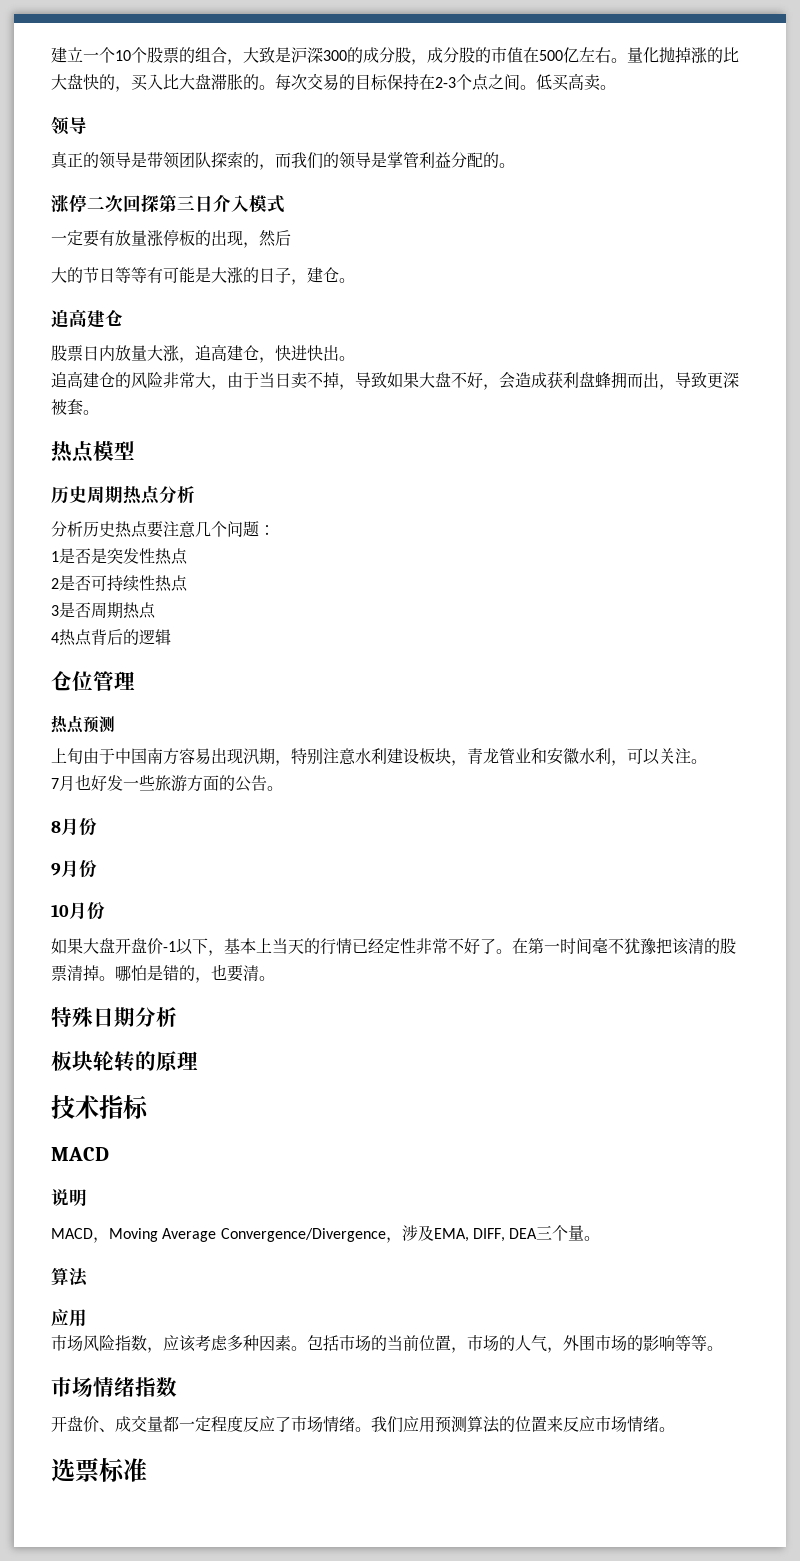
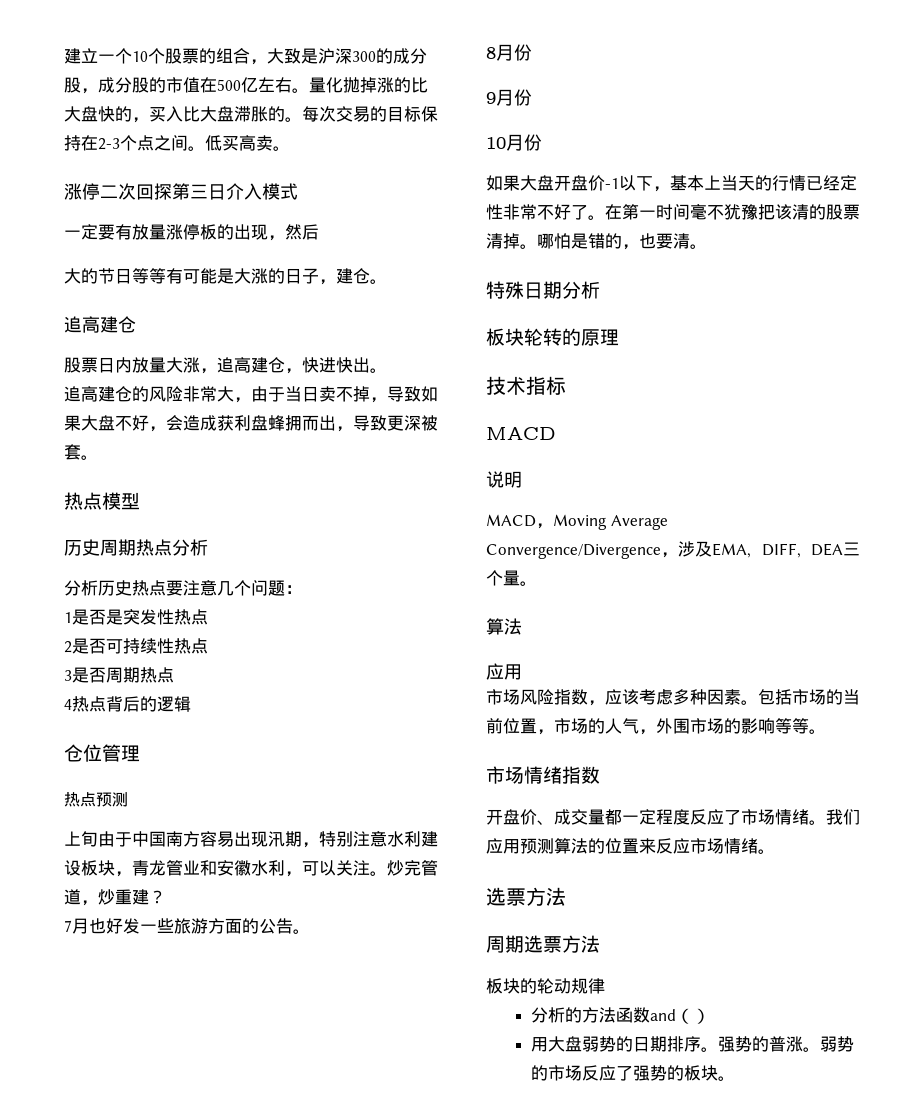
[51,116,87,135] [51,151,515,170] // 领导 // 真正的领导是带领团队探索的，而我们的领导是掌管利益分配的。 -> (290, 148) none
(707, 761) none -> [387,860,438,876] [64,889,166,906] 炒完管道，炒重建？
[99,1458,147,1482] 标准 -> [526,887,566,906] [486,935,600,953] [486,978,605,994] [531,1007,711,1024] [531,1036,855,1052] [531,1065,736,1081] 方法 // 周期选票方法 // 板块的轮动规律 // 分析的方法函数and（） // 用大盘弱势的日期排序。强势的普涨。弱势的市场反应了强势的板块。

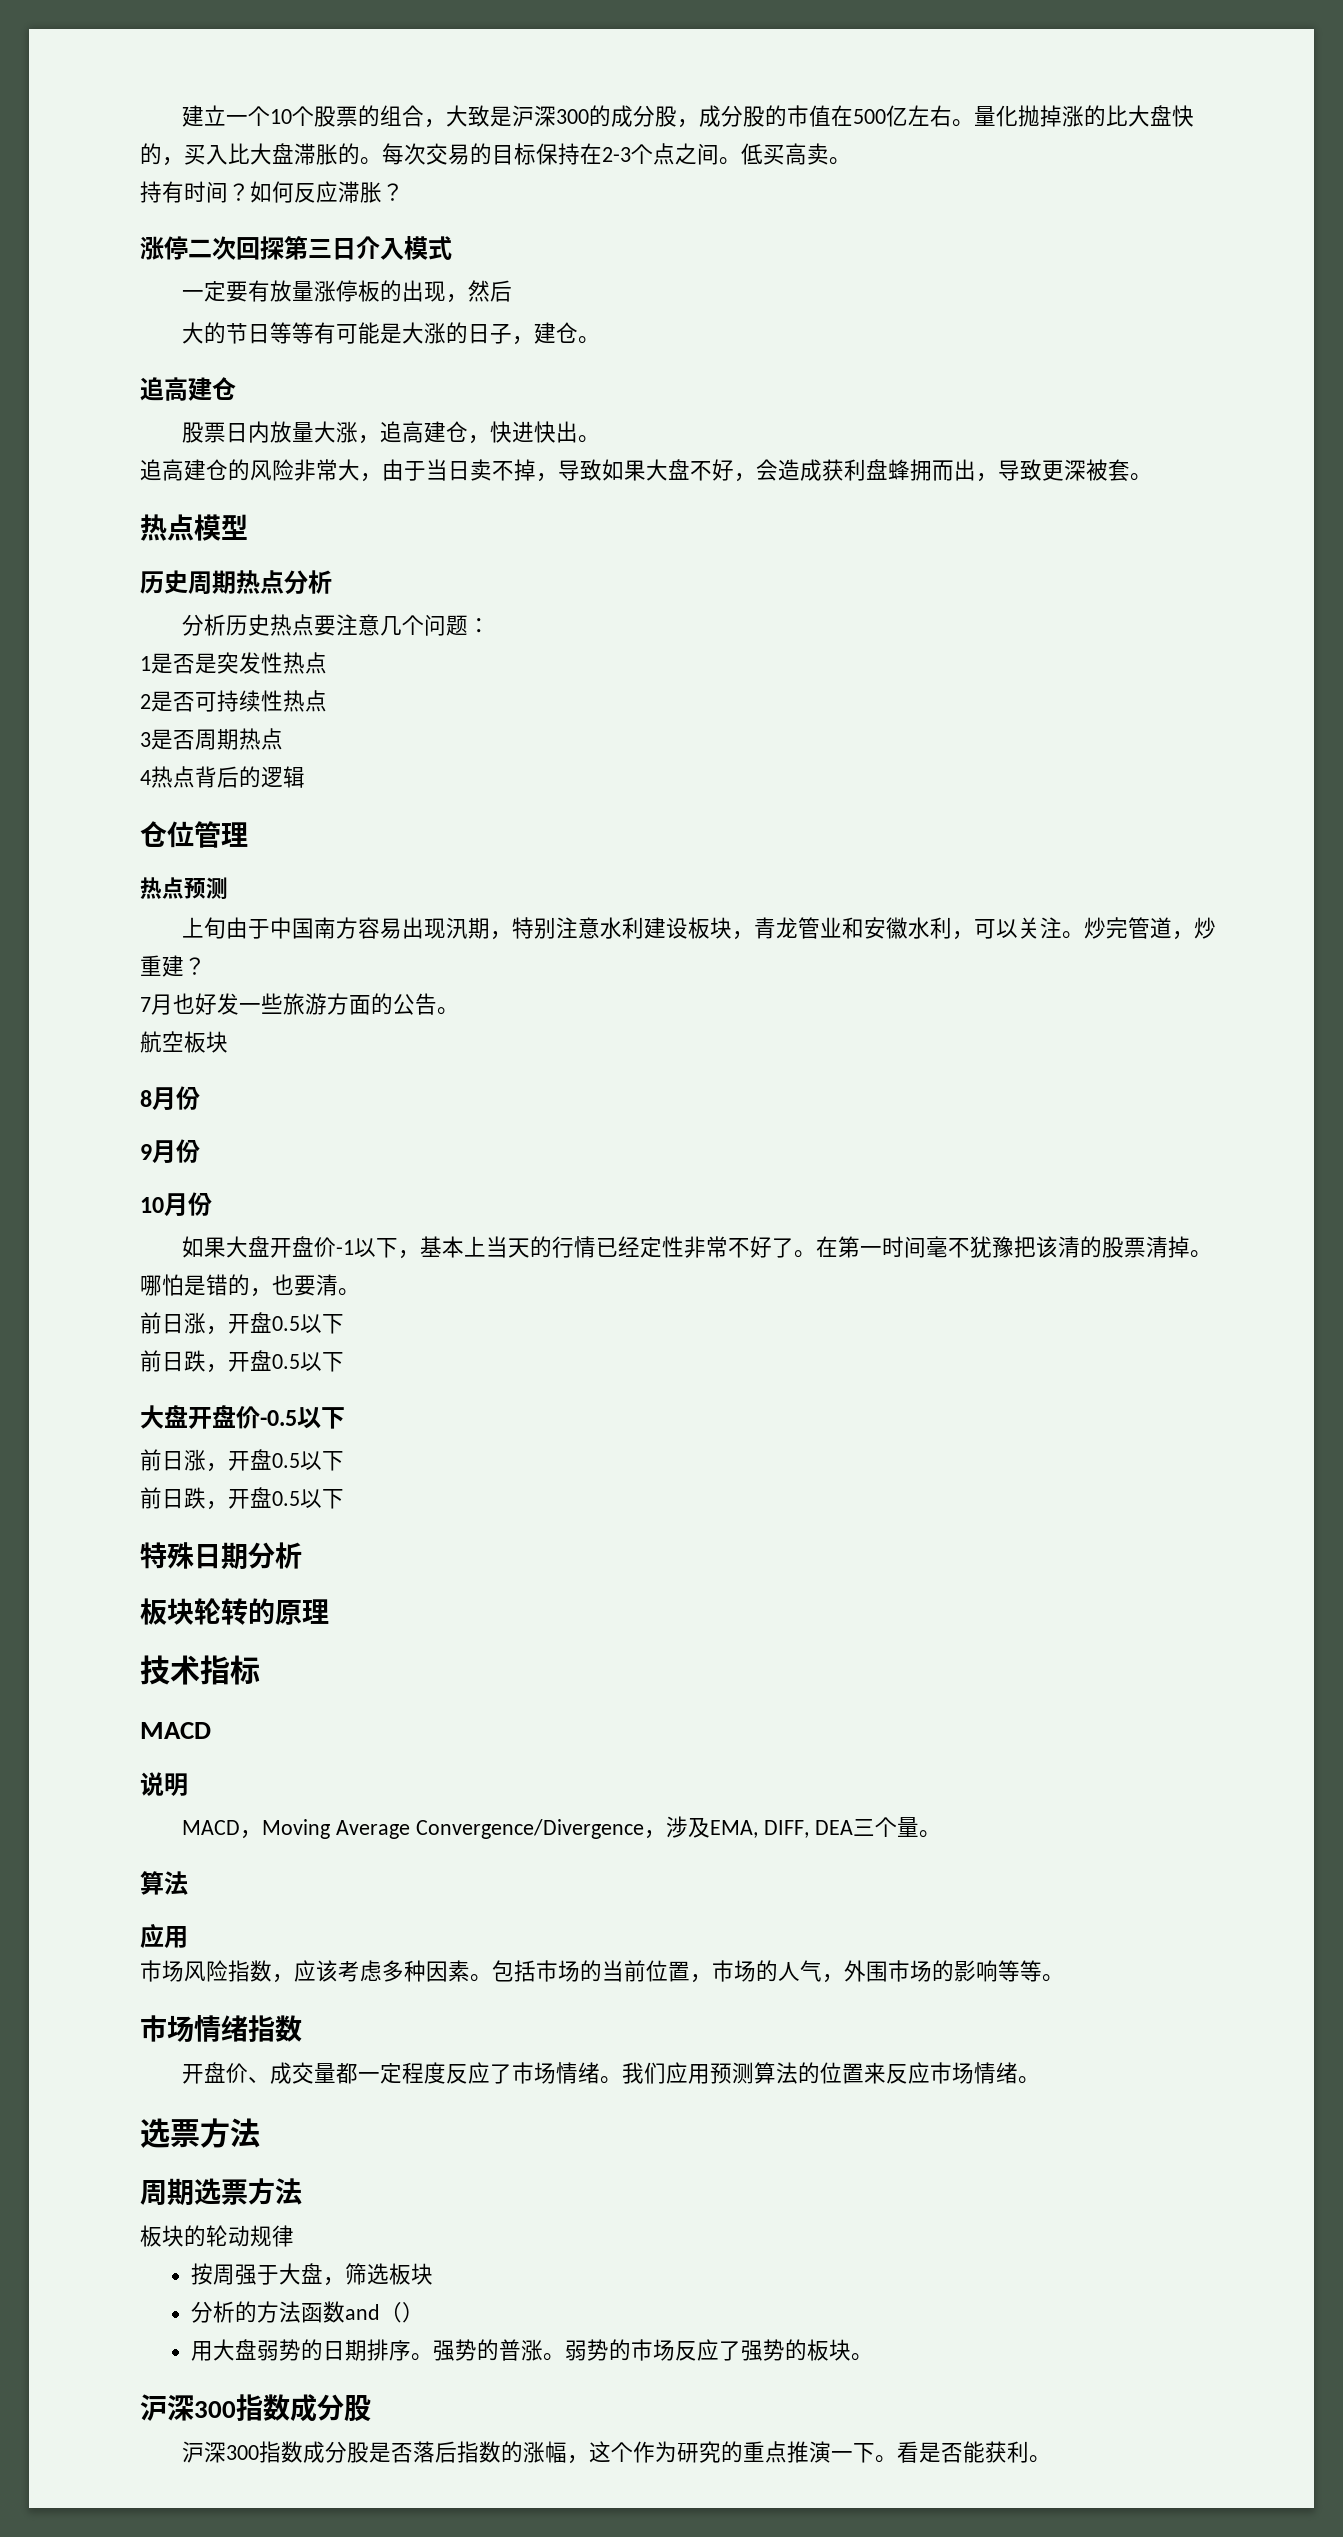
(290, 148) none -> [140,181,404,203] // 持有时间？如何反应滞胀？
(310, 931) none -> [140,1031,228,1053] // 航空板块
(707, 246) none -> [140,1312,344,1335] [140,1350,344,1373] [140,1405,345,1429] [140,1449,344,1472] [140,1487,344,1510] // 前日涨，开盘0.5以下 // 前日跌，开盘0.5以下 // 大盘开盘价-0.5以下 // 前日涨，开盘0.5以下 // 前日跌，开盘0.5以下
(605, 986) none -> [190,2263,433,2286] // 按周强于大盘，筛选板块
(736, 1078) none -> [140,2394,371,2422] [182,2441,1052,2464] // 沪深300指数成分股 // 沪深300指数成分股是否落后指数的涨幅，这个作为研究的重点推演一下。看是否能获利。

